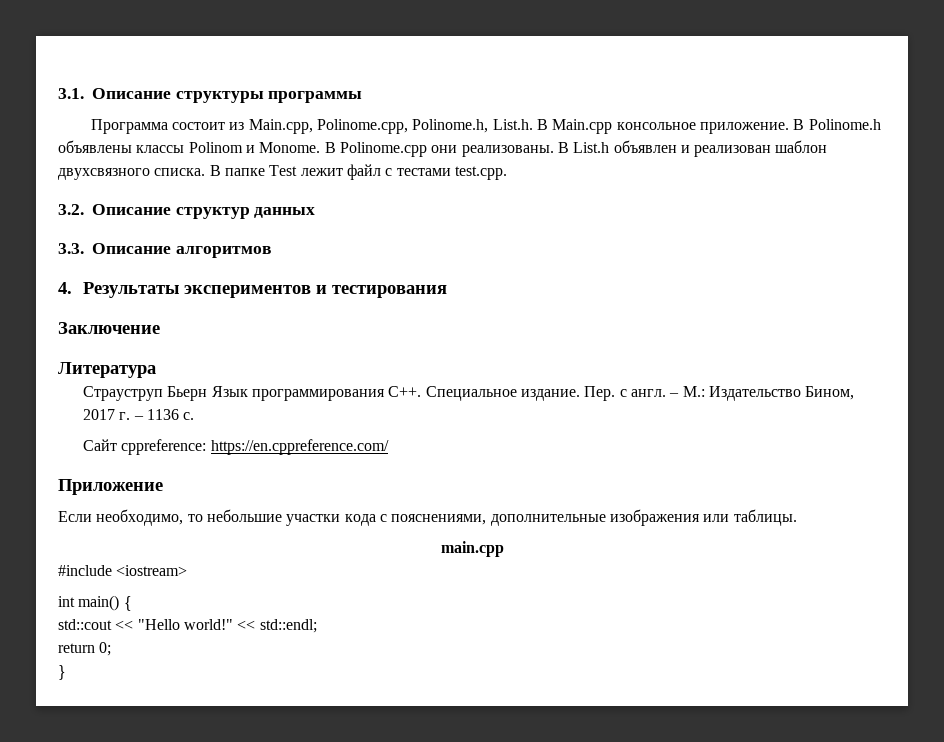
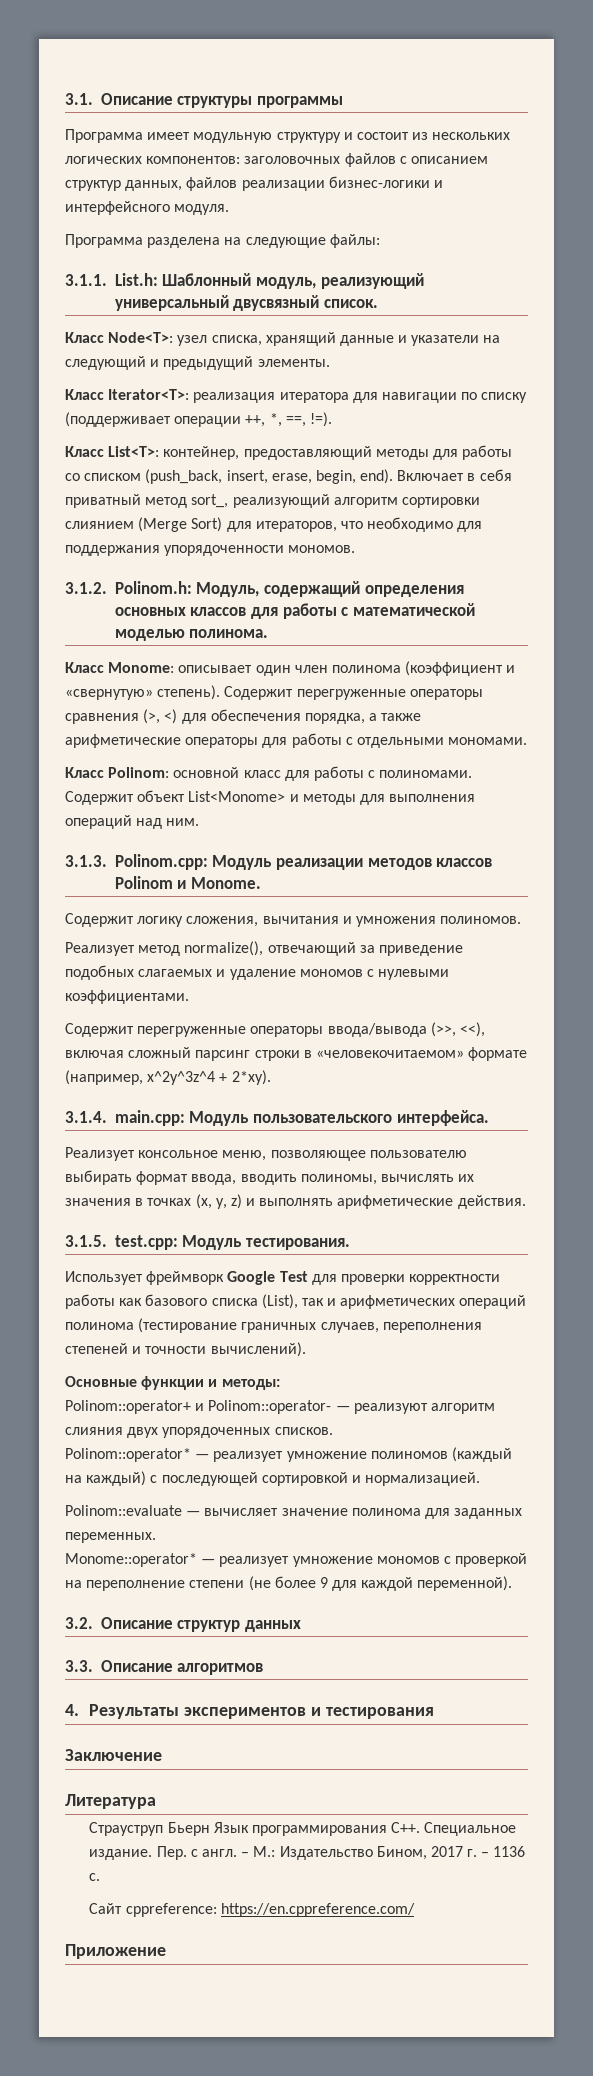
[172,119,881,134] [58,140,828,157] [58,164,507,180] состоит из Main.cpp, Polinome.cpp, Polinome.h, List.h. В Main.cpp консольное приложение. В Polinome.h объявлены классы Polinom и Monome. В Polinome.cpp они реализованы. В List.h объявлен и реализован шаблон двухсвязного списка. В папке Test лежит файл с тестами test.cpp. -> [147,132,511,143] [65,153,488,167] [65,176,443,191] [65,201,230,215] [65,234,380,248] [65,273,424,289] [114,295,378,311] [65,332,501,346] [65,356,330,370] [65,389,528,403] [65,412,332,427] [65,445,513,460] [65,469,512,484] [65,494,480,508] [65,517,483,532] [65,545,356,556] [65,581,464,597] [114,603,475,619] [114,629,269,641] [65,661,516,676] [65,685,483,700] [65,709,422,724] [65,733,528,748] [65,766,473,781] [65,790,476,805] [65,815,200,829] [65,854,493,870] [114,876,261,889] [65,913,522,927] [65,941,463,956] [65,965,450,980] [65,990,189,1004] [65,1022,485,1037] [65,1047,528,1061] [65,1070,271,1085] [65,1110,489,1126] [65,1147,467,1161] [65,1170,475,1185] [65,1194,526,1209] [65,1235,350,1250] [65,1271,501,1285] [65,1294,527,1309] [65,1318,482,1333] [65,1342,306,1357] [65,1376,280,1390] [65,1400,495,1414] [65,1427,333,1438] [65,1447,512,1462] [65,1471,481,1486] [65,1505,523,1519] [65,1532,156,1543] [65,1553,528,1567] [65,1576,513,1591] имеет модульную структуру и состоит из нескольких логических компонентов: заголовочных файлов с описанием структур данных, файлов реализации бизнес-логики и интерфейсного модуля. // Программа разделена на следующие файлы: // 3.1.1. List.h: Шаблонный модуль, реализующий универсальный двусвязный список. // Класс Node<T>: узел списка, хранящий данные и указатели на следующий и предыдущий элементы. // Класс Iterator<T>: реализация итератора для навигации по списку (поддерживает операции ++, *, ==, !=). // Класс List<T>: контейнер, предоставляющий методы для работы со списком (push_back, insert, erase, begin, end). Включает в себя приватный метод sort_, реализующий алгоритм сортировки слиянием (Merge Sort) для итераторов, что необходимо для поддержания упорядоченности мономов. // 3.1.2. Polinom.h: Модуль, содержащий определения основных классов для работы с математической моделью полинома. // Класс Monome: описывает один член полинома (коэффициент и «свернутую» степень). Содержит перегруженные операторы сравнения (>, <) для обеспечения порядка, а также арифметические операторы для работы с отдельными мономами. // Класс Polinom: основной класс для работы с полиномами. Содержит объект List<Monome> и методы для выполнения операций над ним. // 3.1.3. Polinom.cpp: Модуль реализации методов классов Polinom и Monome. // Содержит логику сложения, вычитания и умножения полиномов. // Реализует метод normalize(), отвечающий за приведение подобных слагаемых и удаление мономов с нулевыми коэффициентами. // Содержит перегруженные операторы ввода/вывода (>>, <<), включая сложный парсинг строки в «человекочитаемом» формате (например, x^2y^3z^4 + 2*xy). // 3.1.4. main.cpp: Модуль пользовательского интерфейса. // Реализует консольное меню, позволяющее пользователю выбирать формат ввода, вводить полиномы, вычислять их значения в точках (x, y, z) и выполнять арифметические действия. // 3.1.5. test.cpp: Модуль тестирования. // Использует фреймворк Google Test для проверки корректности работы как базового списка (List), так и арифметических операций полинома (тестирование граничных случаев, переполнения степеней и точности вычислений). // Основные функции и методы: // Polinom::operator+ и Polinom::operator- — реализуют алгоритм слияния двух упорядоченных списков. // Polinom::operator* — реализует умножение полиномов (каждый на каждый) с последующей сортировкой и нормализацией. // Polinom::evaluate — вычисляет значение полинома для заданных переменных. // Monome::operator* — реализует умножение мономов с проверкой на переполнение степени (не более 9 для каждой переменной).
[58,509,797,526] [440,541,504,557] [58,565,188,576] [58,595,132,611] [58,619,317,633] [58,642,112,656] [58,665,66,680] // Если необходимо, то небольшие участки кода с пояснениями, дополнительные изображения или таблицы. // main.cpp // #include <iostream> // int main() { // std::cout << "Hello world!" << std::endl; // return 0; // } -> (166, 1951) none

